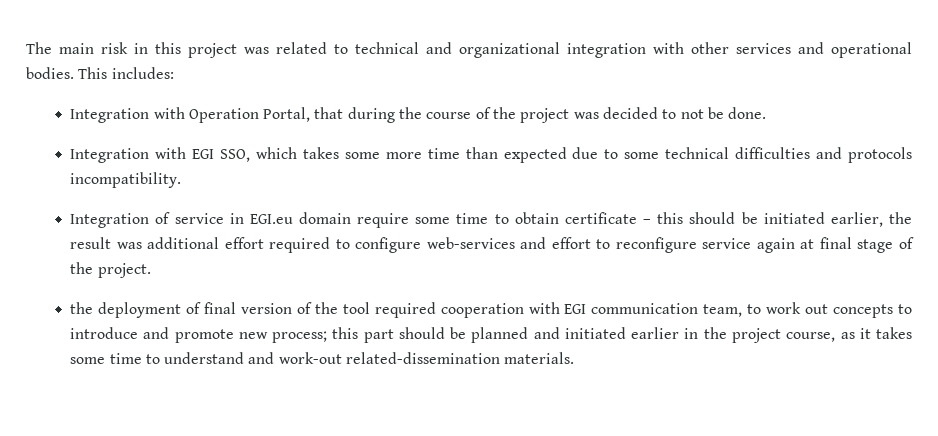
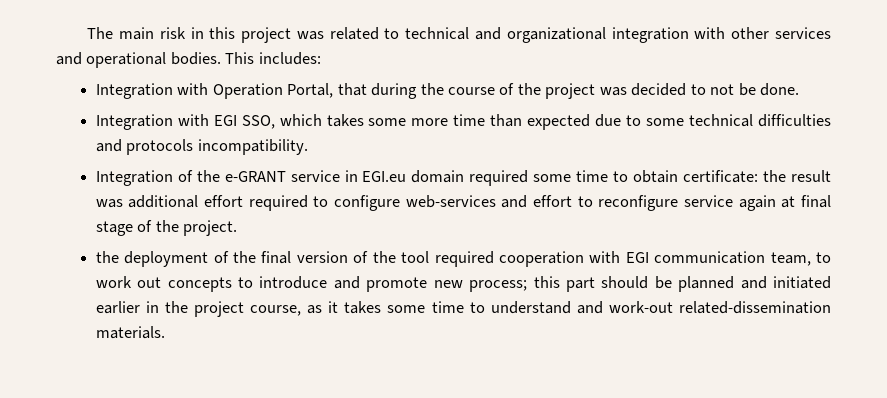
(171, 218) none -> [196,170,286,182] the e-GRANT
[357,213,410,228] require -> [469,170,529,186] required
[564,212,883,227] certificate – this should be initiated earlier, -> [683,170,759,183] certificate:
(202, 308) none -> [233,251,257,263] the

